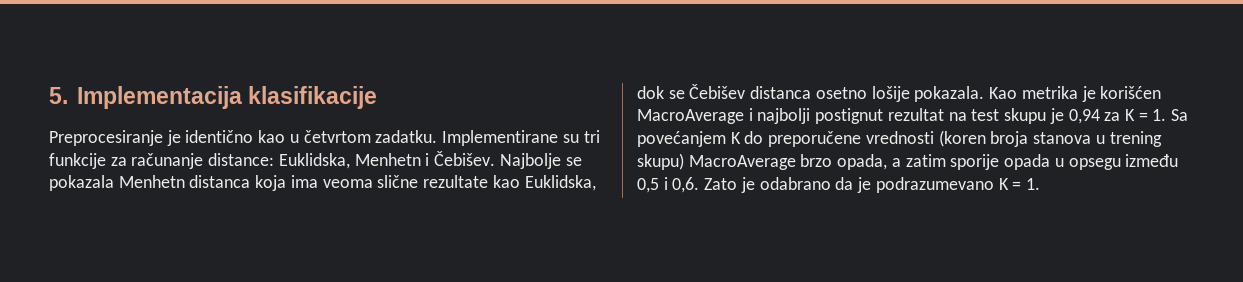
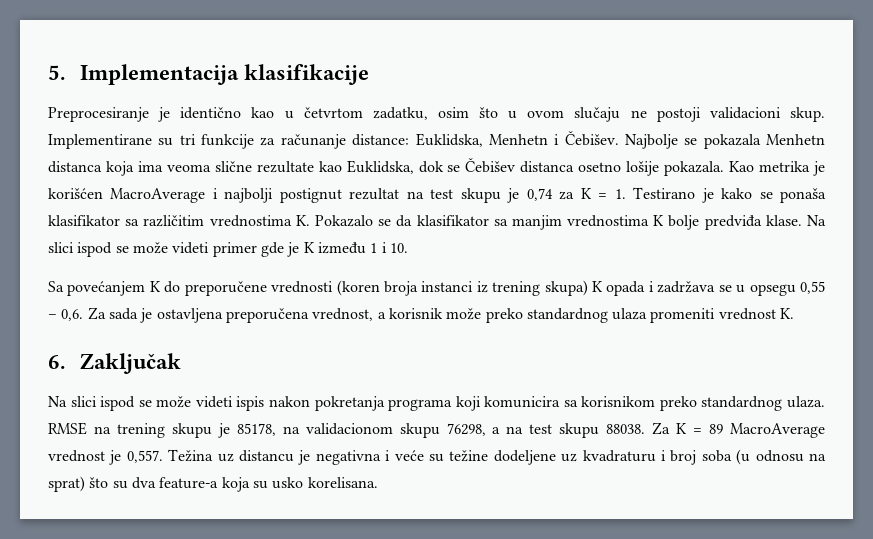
[375,130,438,143] zadatku. -> [372,107,825,122] zadatku, osim što u ovom slučaju ne postoji validacioni skup.
[1068,109,1100,124] 0,94 -> [526,188,553,201] 0,74
(1167, 115) none -> [633,187,827,203] [48,215,826,230] [48,242,408,257] Testirano je kako se ponaša klasifikator sa različitim vrednostima K. Pokazalo se da klasifikator sa manjim vrednostima K bolje predviđa klase. Na slici ispod se može videti primer gde je K između 1 i 10. //
[1033,131,1162,147] [637,153,1179,170] [637,177,1040,193] stanova u trening skupu) MacroAverage brzo opada, a zatim sporije opada u opsegu između 0,5 i 0,6. Zato je odabrano da je podrazumevano K = 1. -> [421,280,826,296] [48,307,795,323] [48,353,181,374] [48,396,825,411] [48,422,825,438] [48,449,826,465] [48,476,378,492] instanci iz trening skupa) K opada i zadržava se u opsegu 0,55 – 0,6. Za sada je ostavljena preporučena vrednost, a korisnik može preko standardnog ulaza promeniti vrednost K. // 6. Zaključak // Na slici ispod se može videti ispis nakon pokretanja programa koji komunicira sa korisnikom preko standardnog ulaza. RMSE na trening skupu je 85178, na validacionom skupu 76298, a na test skupu 88038. Za K = 89 MacroAverage vrednost je 0,557. Težina uz distancu je negativna i veće su težine dodeljene uz kvadraturu i broj soba (u odnosu na sprat) što su dva feature-a koja su usko korelisana.

